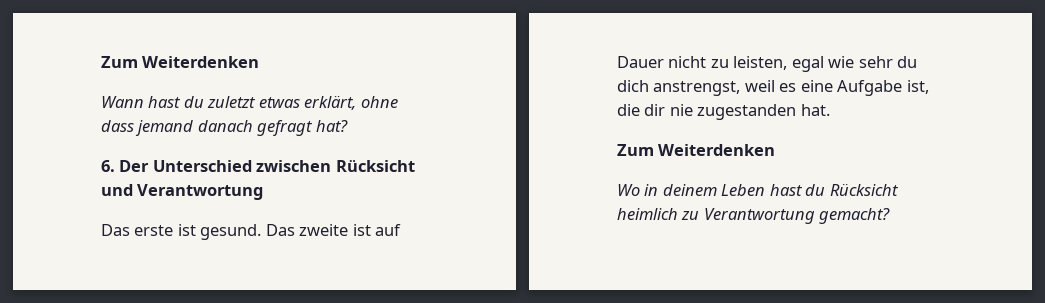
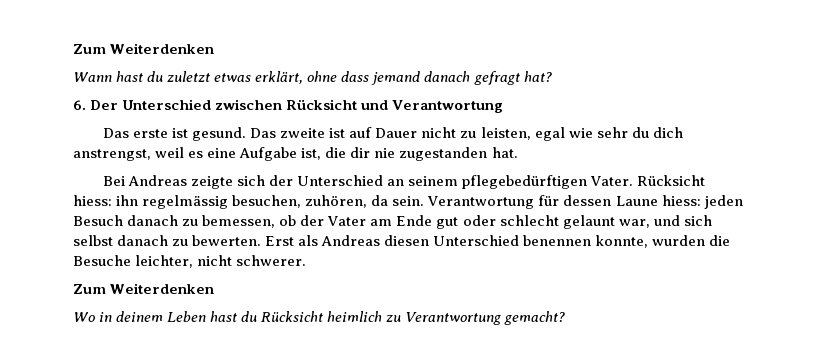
(830, 110) none -> [102,175,706,189] [73,195,743,209] [73,215,712,229] [73,235,730,248] [73,255,307,268] // Bei Andreas zeigte sich der Unterschied an seinem pflegebedürftigen Vater. Rücksicht hiess: ihn regelmässig besuchen, zuhören, da sein. Verantwortung für dessen Laune hiess: jeden Besuch danach zu bemessen, ob der Vater am Ende gut oder schlecht gelaunt war, und sich selbst danach zu bewerten. Erst als Andreas diesen Unterschied benennen konnte, wurden die Besuche leichter, nicht schwerer.

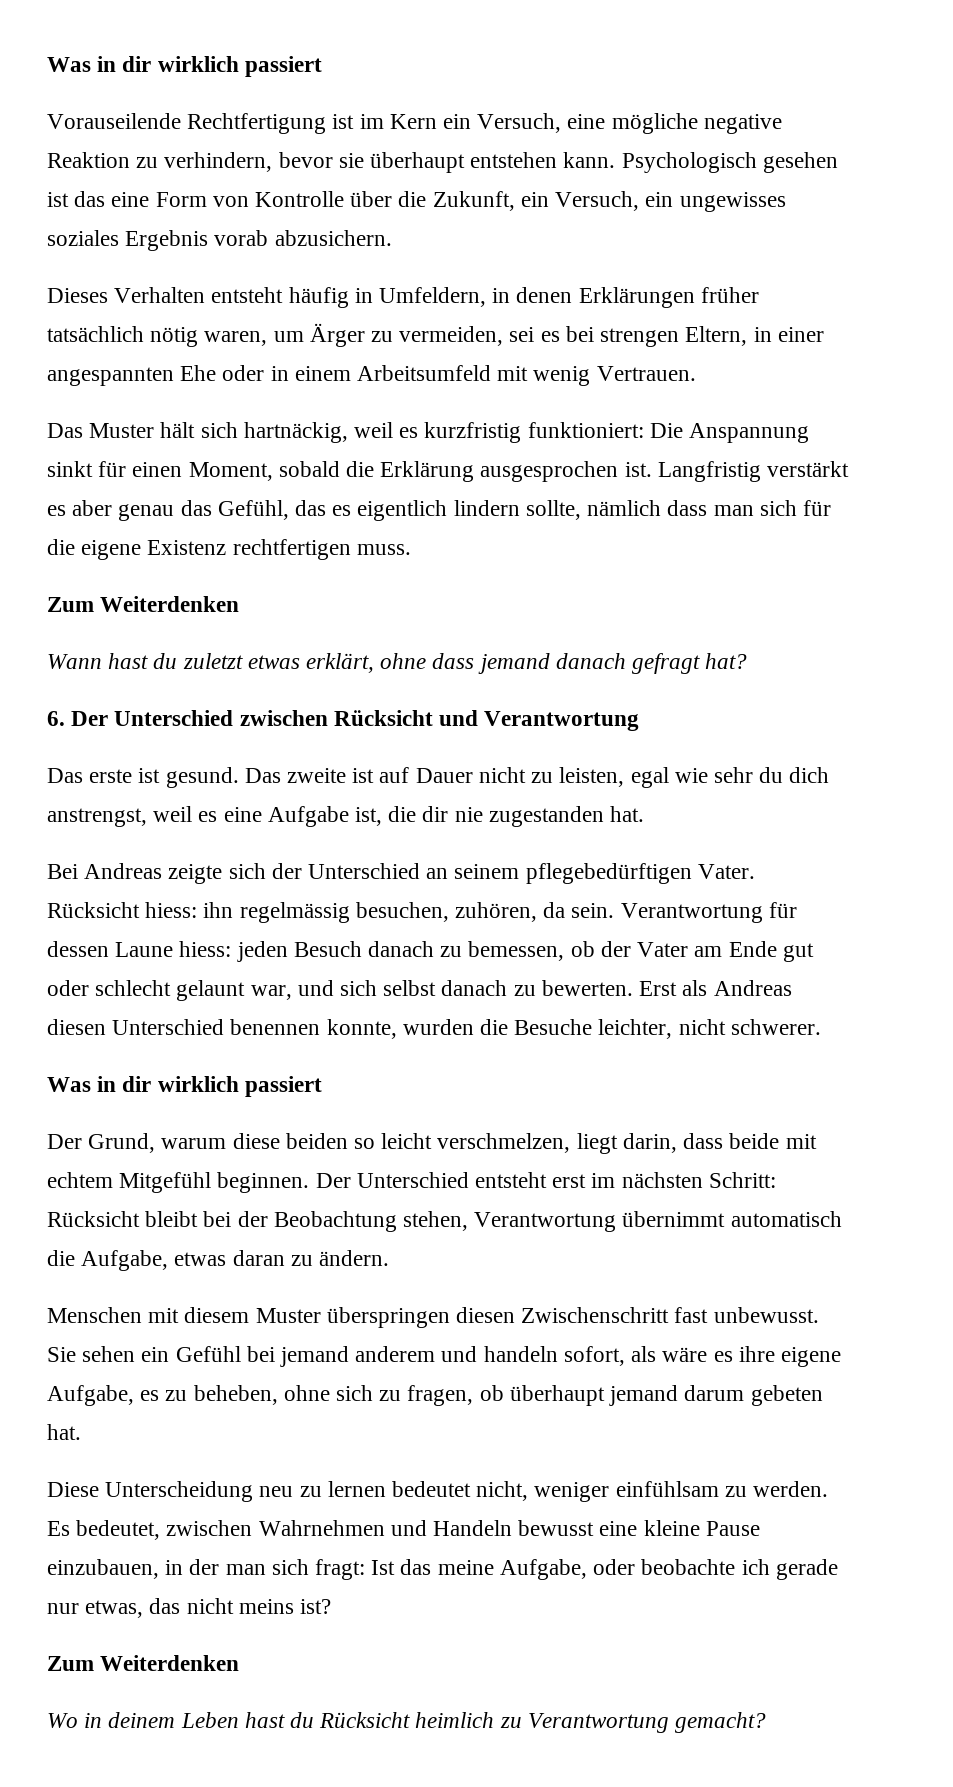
(73, 49) none -> [47,56,322,77] [47,113,782,134] [47,152,838,173] [47,191,786,212] [47,230,392,251] [47,287,759,308] [47,323,824,347] [47,365,696,386] [47,422,810,443] [47,461,850,482] [47,500,831,521] [47,539,411,560] Was in dir wirklich passiert // Vorauseilende Rechtfertigung ist im Kern ein Versuch, eine mögliche negative Reaktion zu verhindern, bevor sie überhaupt entstehen kann. Psychologisch gesehen ist das eine Form von Kontrolle über die Zukunft, ein Versuch, ein ungewisses soziales Ergebnis vorab abzusichern. // Dieses Verhalten entsteht häufig in Umfeldern, in denen Erklärungen früher tatsächlich nötig waren, um Ärger zu vermeiden, sei es bei strengen Eltern, in einer angespannten Ehe oder in einem Arbeitsumfeld mit wenig Vertrauen. // Das Muster hält sich hartnäckig, weil es kurzfristig funktioniert: Die Anspannung sinkt für einen Moment, sobald die Erklärung ausgesprochen ist. Langfristig verstärkt es aber genau das Gefühl, das es eigentlich lindern sollte, nämlich dass man sich für die eigene Existenz rechtfertigen muss. //
(307, 260) none -> [47,1076,322,1097] [47,1133,817,1154] [47,1172,776,1193] [47,1211,842,1232] [47,1250,390,1271] [47,1307,819,1328] [47,1346,841,1367] [47,1385,823,1406] [47,1424,81,1440] [47,1481,829,1502] [47,1520,760,1540] [47,1559,838,1580] [47,1598,332,1618] // Was in dir wirklich passiert // Der Grund, warum diese beiden so leicht verschmelzen, liegt darin, dass beide mit echtem Mitgefühl beginnen. Der Unterschied entsteht erst im nächsten Schritt: Rücksicht bleibt bei der Beobachtung stehen, Verantwortung übernimmt automatisch die Aufgabe, etwas daran zu ändern. // Menschen mit diesem Muster überspringen diesen Zwischenschritt fast unbewusst. Sie sehen ein Gefühl bei jemand anderem und handeln sofort, als wäre es ihre eigene Aufgabe, es zu beheben, ohne sich zu fragen, ob überhaupt jemand darum gebeten hat. // Diese Unterscheidung neu zu lernen bedeutet nicht, weniger einfühlsam zu werden. Es bedeutet, zwischen Wahrnehmen und Handeln bewusst eine kleine Pause einzubauen, in der man sich fragt: Ist das meine Aufgabe, oder beobachte ich gerade nur etwas, das nicht meins ist?

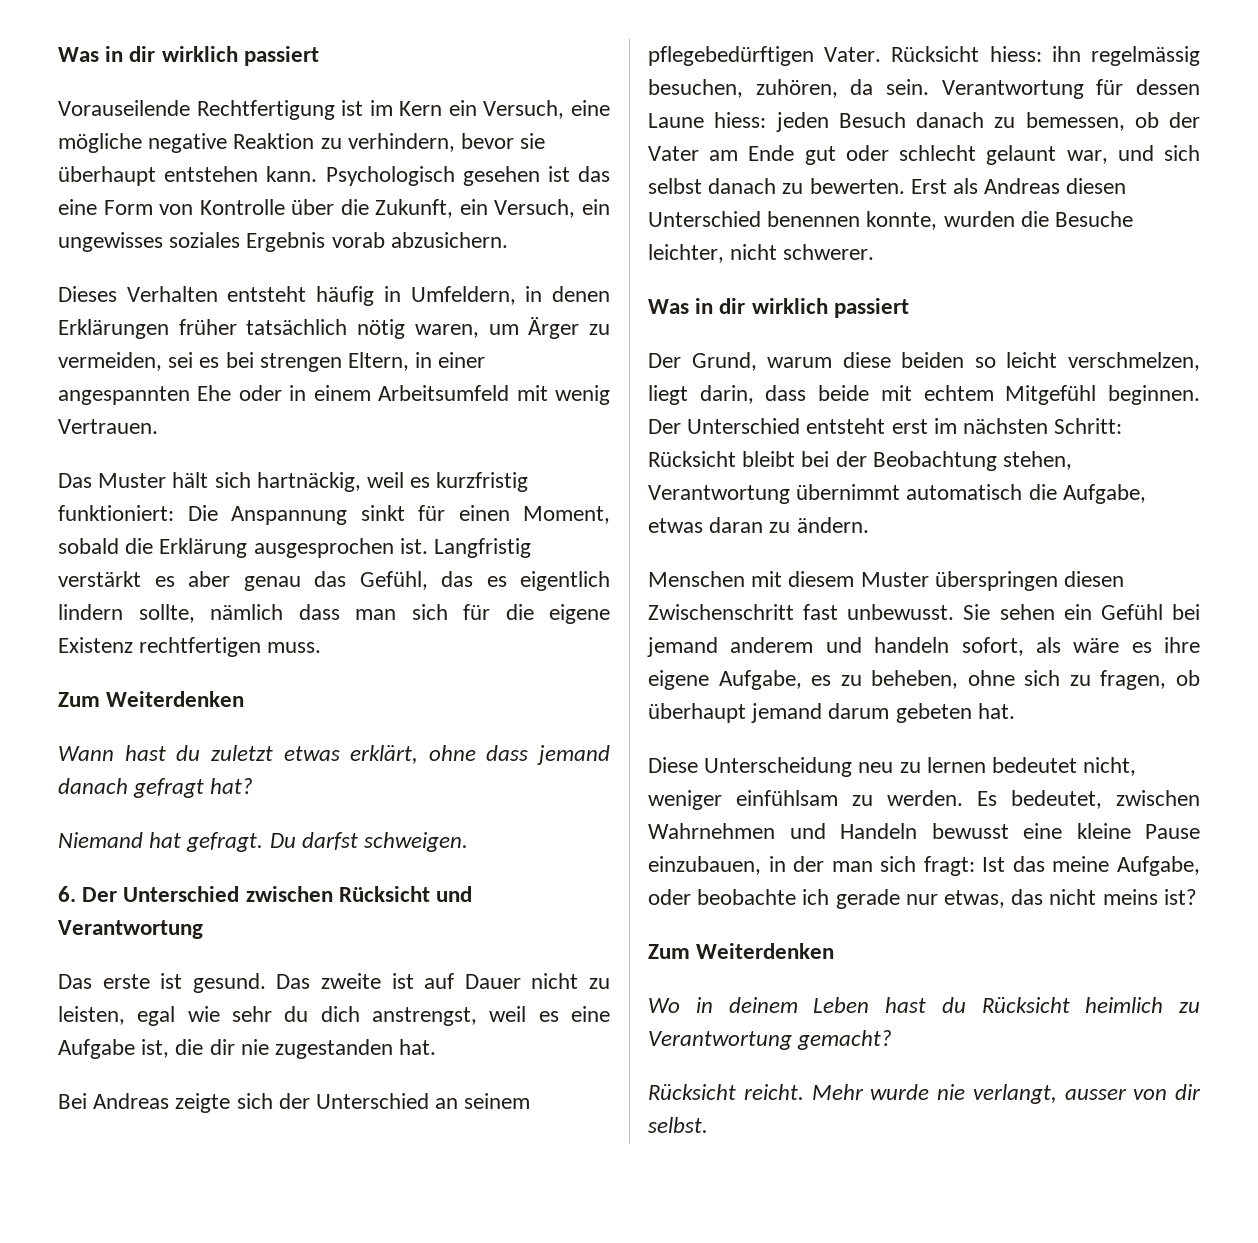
(748, 661) none -> [58,832,469,852] // Niemand hat gefragt. Du darfst schweigen.
(767, 1722) none -> [648,1084,1201,1104] [648,1117,708,1133] // Rücksicht reicht. Mehr wurde nie verlangt, ausser von dir selbst.

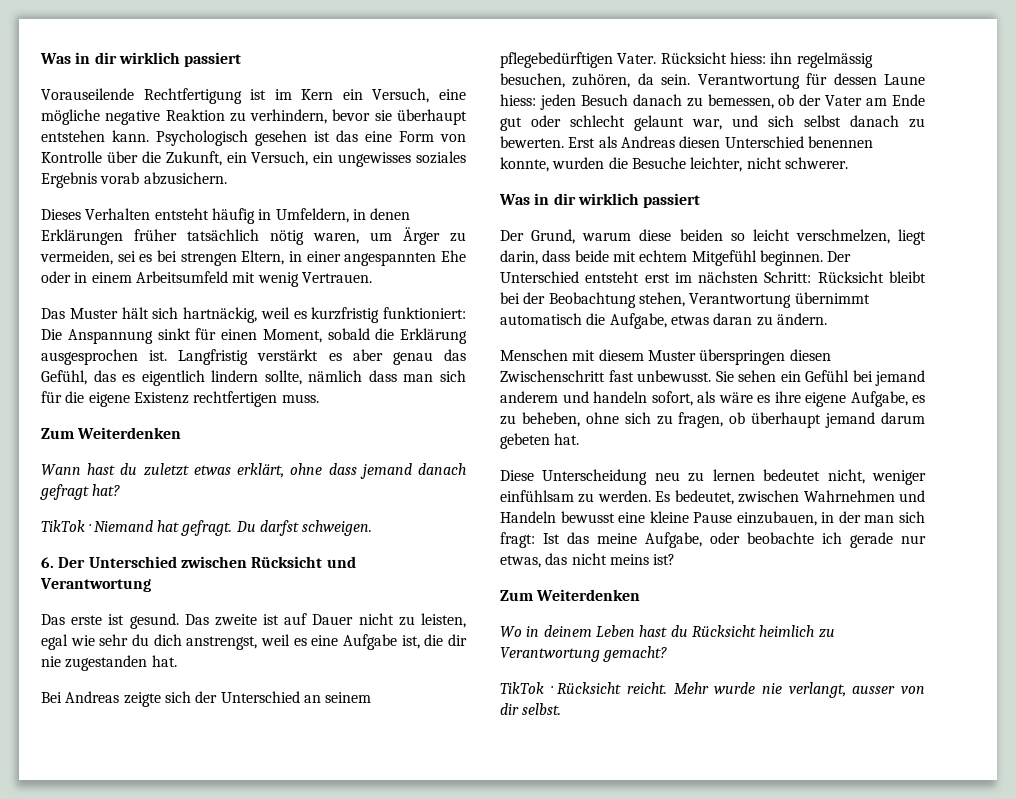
(254, 786) none -> [41,520,93,532] TikTok ·
(893, 1040) none -> [500,682,554,694] TikTok ·

